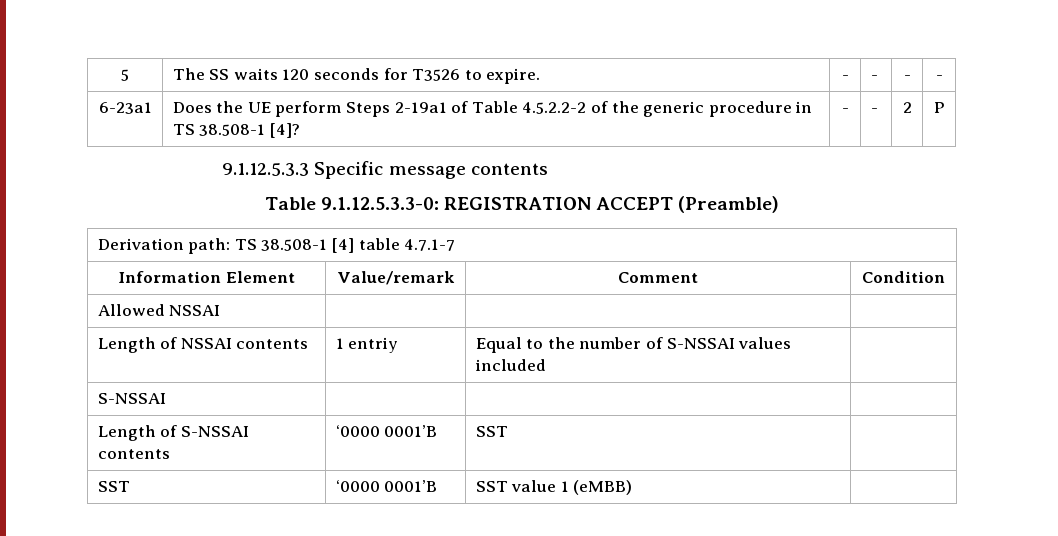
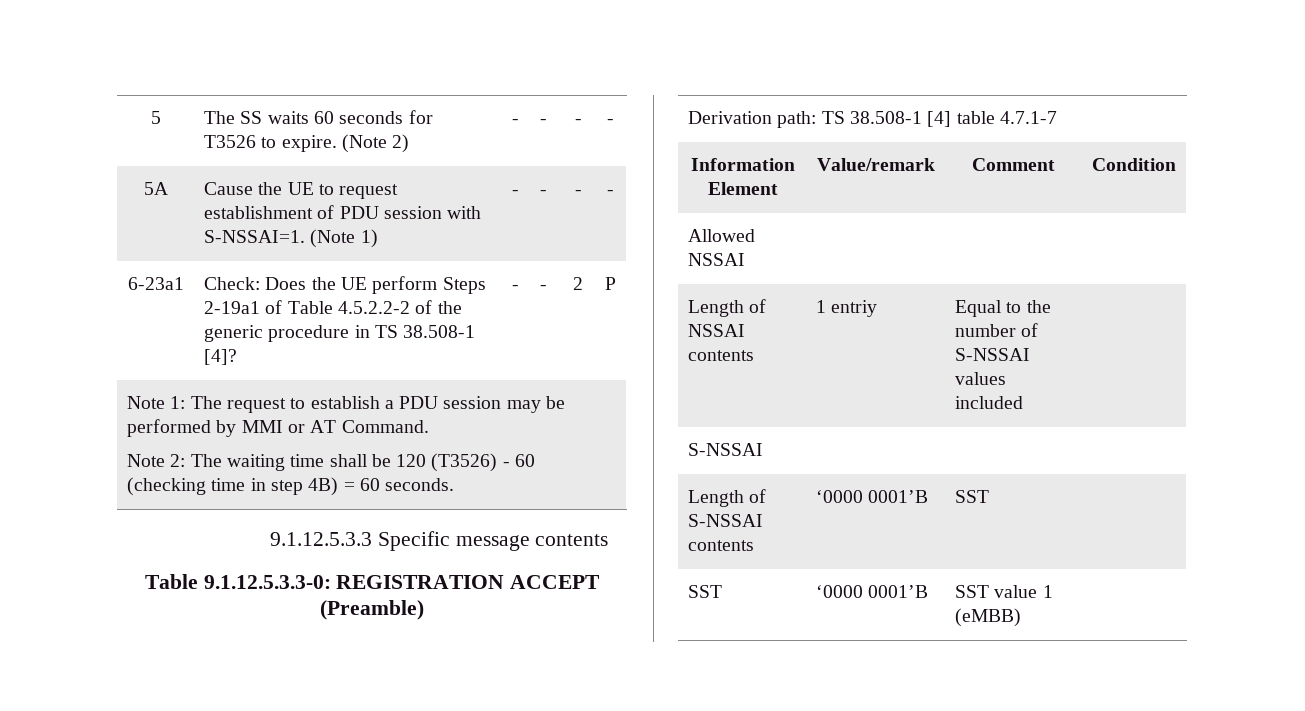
[282,69,310,80] 120 -> [314,111,335,124] 60
(541, 76) none -> [342,134,410,153] [511,119,519,124] [540,119,548,124] [574,119,582,124] [606,119,614,124] [144,182,168,195] [204,182,399,199] [204,205,482,219] [204,229,378,248] (Note 2) | - | - | - | - // 5A | Cause the UE to request establishment of PDU session with S-NSSAI=1. (Note 1)
(152, 108) none -> [204,277,261,290] Check:
(945, 107) none -> [127,396,565,413] [127,419,429,437] [127,453,535,472] [127,477,455,496] // Note 1: The request to establish a PDU session may be performed by MMI or AT Command. // Note 2: The waiting time shall be 120 (T3526) - 60 (checking time in step 4B) = 60 seconds.

